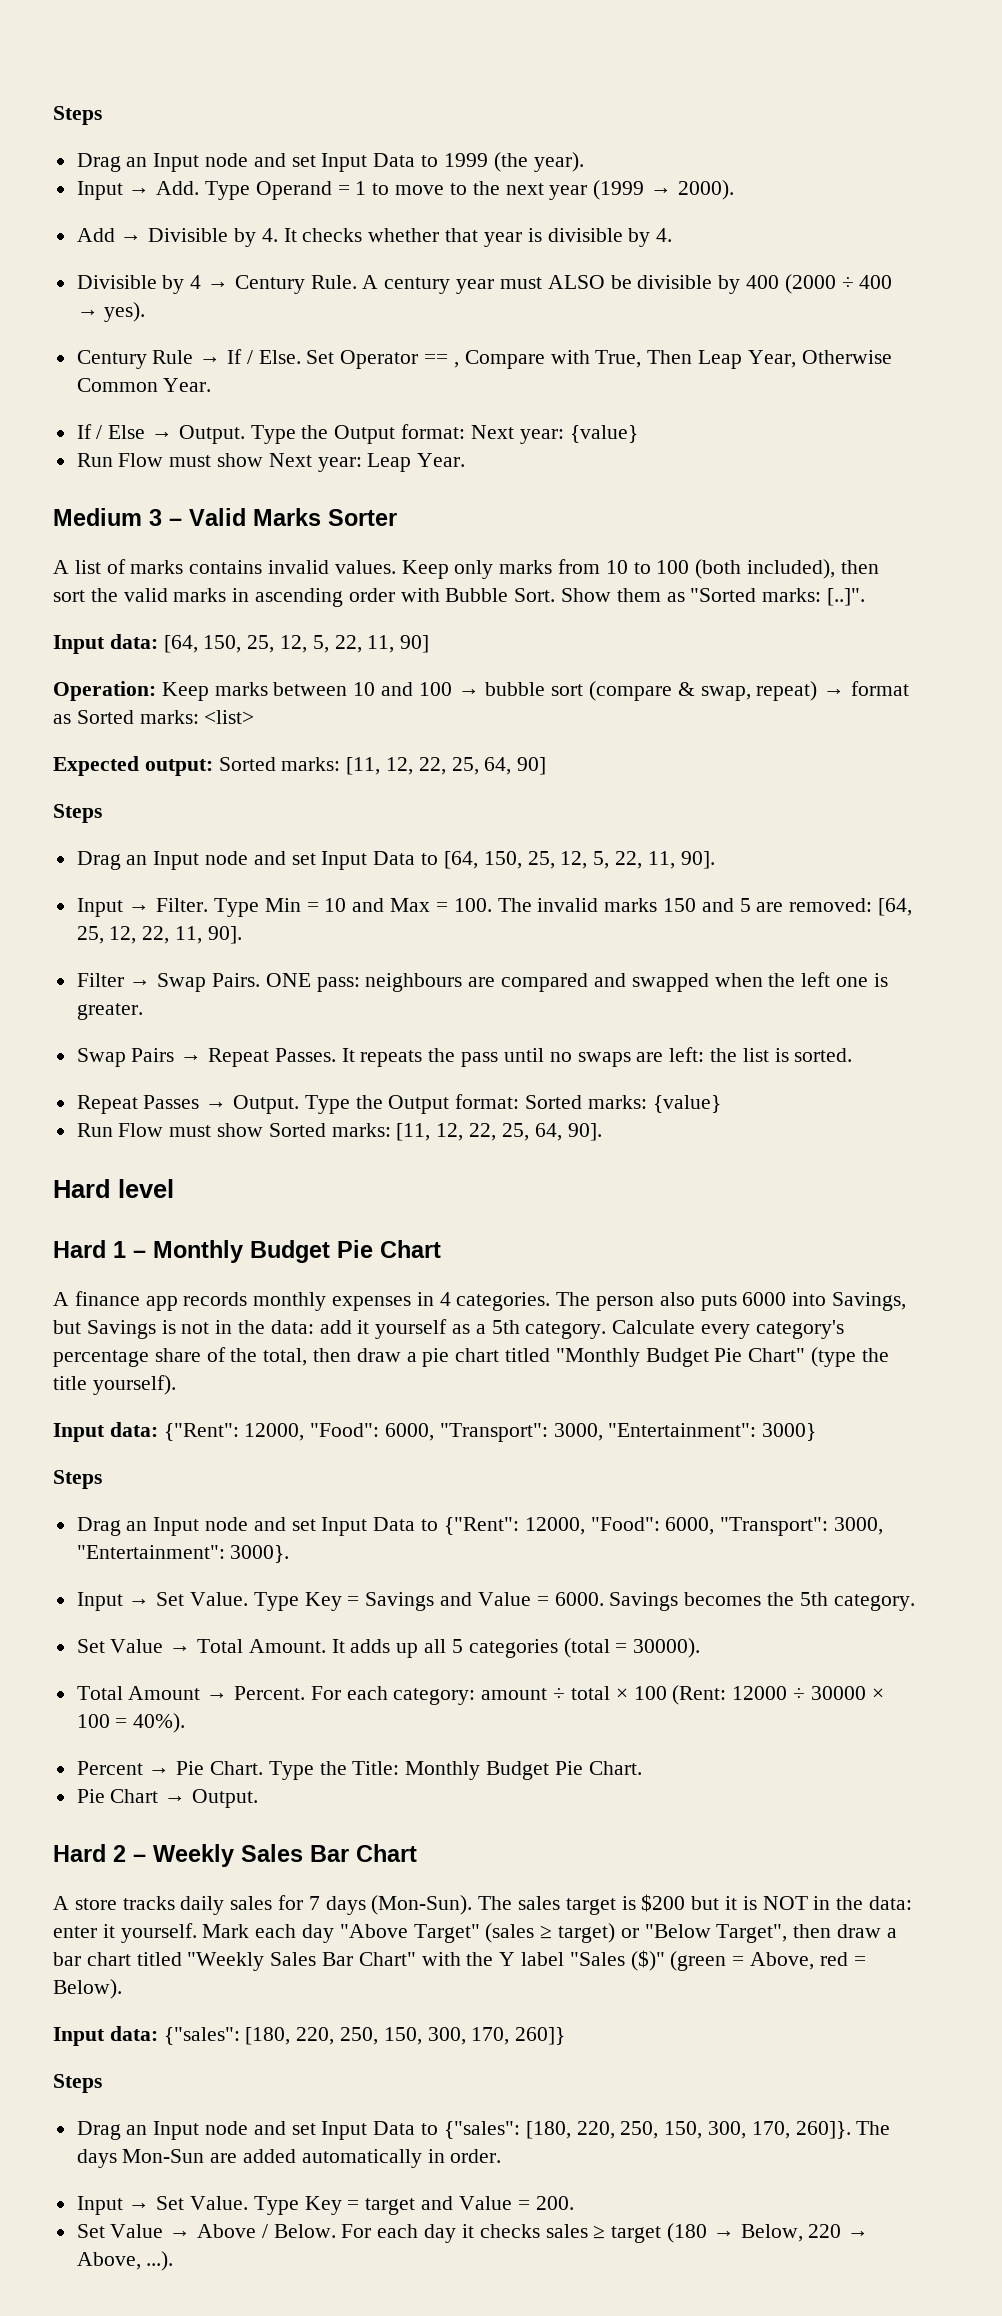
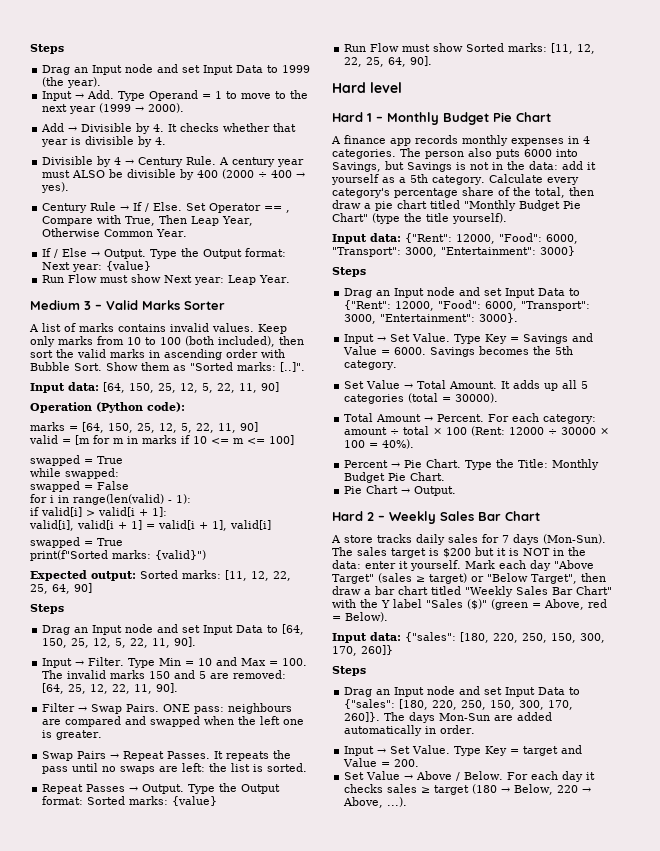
[53,681,910,701] [53,710,255,724] Operation: Keep marks between 10 and 100 → bubble sort (compare & swap, repeat) → format as Sorted marks: <list> -> [30,402,185,413] [30,422,258,433] [29,435,294,445] [30,455,123,466] [30,468,119,479] [30,481,129,492] [30,494,191,505] [30,507,167,517] [29,520,271,531] [30,537,123,548] [30,550,206,561] Operation (Python code): // marks = [64, 150, 25, 12, 5, 22, 11, 90] // valid = [m for m in marks if 10 <= m <= 100] // swapped = True // while swapped: // swapped = False // for i in range(len(valid) - 1): // if valid[i] > valid[i + 1]: // valid[i], valid[i + 1] = valid[i + 1], valid[i] // swapped = True // print(f"Sorted marks: {valid}")

